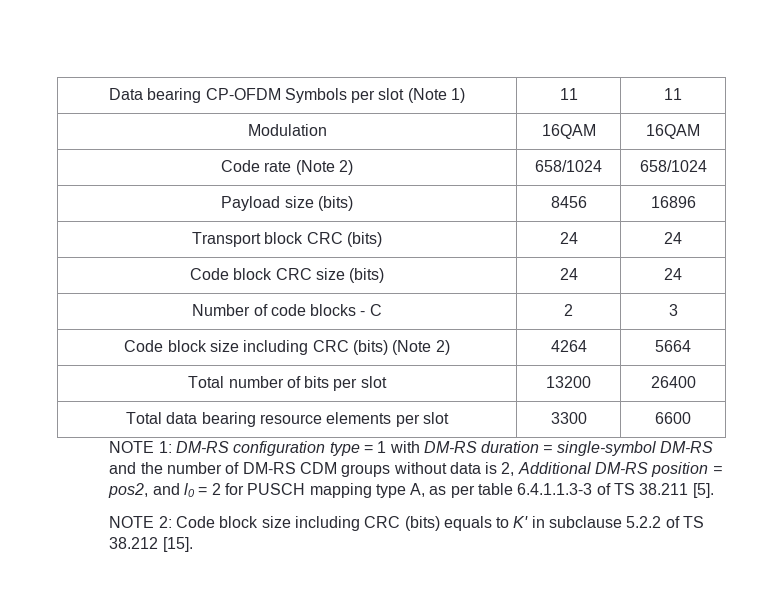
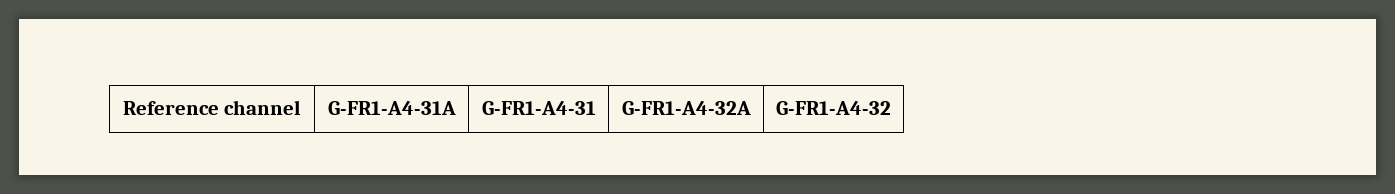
[108,88,466,103] [559,88,578,100] [664,88,682,100] [247,124,327,136] [541,124,596,139] [646,124,700,139] [221,160,353,175] [535,160,602,172] [639,160,707,172] [221,196,353,211] [550,196,587,208] [650,196,696,208] [192,232,382,247] [559,232,578,244] [664,232,682,244] [189,268,385,283] [559,268,578,280] [664,268,682,280] [192,304,382,316] [564,304,573,316] [668,304,678,316] [124,340,450,355] [550,340,587,352] [655,340,691,352] [188,376,387,391] [546,376,591,388] [650,376,696,388] [126,412,449,427] [550,412,587,424] [655,412,691,424] [109,441,714,456] [109,462,722,477] [108,483,714,498] [109,516,705,531] [109,537,193,552] Data bearing CP-OFDM Symbols per slot (Note 1) | 11 | 11 // Modulation | 16QAM | 16QAM // Code rate (Note 2) | 658/1024 | 658/1024 // Payload size (bits) | 8456 | 16896 // Transport block CRC (bits) | 24 | 24 // Code block CRC size (bits) | 24 | 24 // Number of code blocks - C | 2 | 3 // Code block size including CRC (bits) (Note 2) | 4264 | 5664 // Total number of bits per slot | 13200 | 26400 // Total data bearing resource elements per slot | 3300 | 6600 // NOTE 1: DM-RS configuration type = 1 with DM-RS duration = single-symbol DM-RS and the number of DM-RS CDM groups without data is 2, Additional DM-RS position = pos2, and l0 = 2 for PUSCH mapping type A, as per table 6.4.1.1.3-3 of TS 38.211 [5]. // NOTE 2: Code block size including CRC (bits) equals to K' in subclause 5.2.2 of TS 38.212 [15]. -> [122,100,302,115] [327,101,456,115] [481,101,596,115] [621,101,751,115] [776,101,891,115] Reference channel | G-FR1-A4-31A | G-FR1-A4-31 | G-FR1-A4-32A | G-FR1-A4-32

